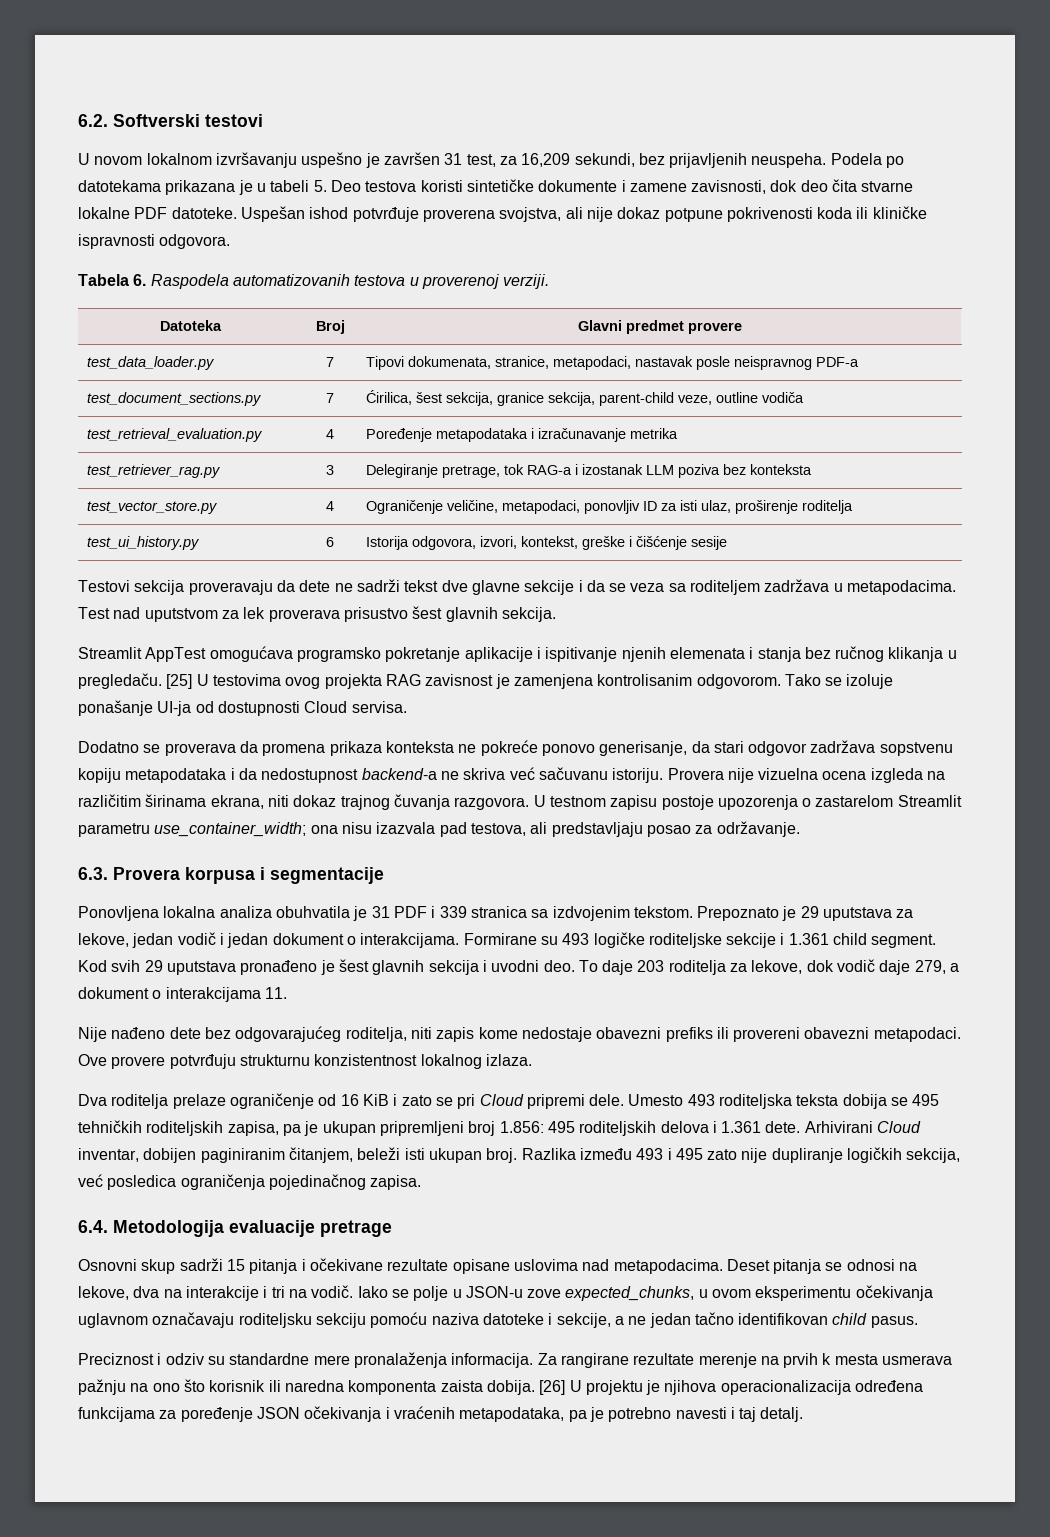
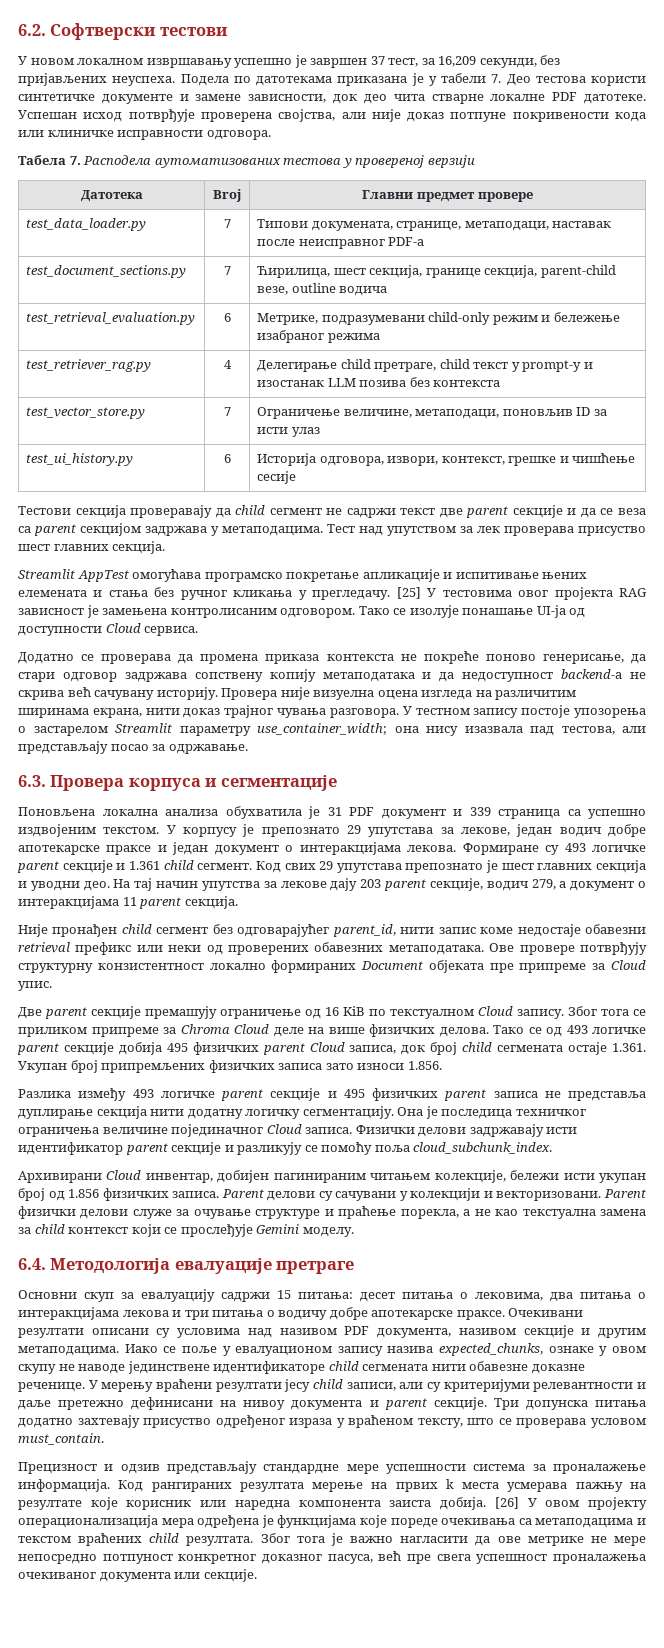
[113,114,263,127] [78,152,905,168] [78,179,914,195] [78,206,927,222] [78,234,231,249] [78,274,550,289] [160,320,222,331] [315,320,345,334] [577,320,742,334] [86,356,214,370] [326,357,334,367] [365,356,859,370] [86,392,261,406] [326,393,334,403] [365,390,804,406] [86,428,262,442] [326,429,334,439] [365,428,678,442] [86,464,220,478] [326,465,334,475] [365,464,812,478] [86,501,217,514] [326,501,334,511] [365,500,853,514] [86,536,199,550] [326,537,334,547] [365,536,727,550] [78,579,957,595] [78,606,556,622] [78,646,957,662] [78,673,894,689] [78,700,407,716] [78,740,953,756] [78,767,946,783] [78,794,962,810] [78,821,800,837] [78,867,384,884] [78,906,914,921] [78,932,937,948] [78,959,960,975] [78,987,287,1002] [78,1026,961,1042] [78,1054,532,1069] [78,1093,940,1109] [78,1120,922,1136] [78,1147,961,1163] [78,1174,422,1190] [78,1220,392,1237] [78,1258,918,1274] [78,1285,933,1301] [78,1312,918,1328] [78,1352,953,1368] [78,1379,924,1395] [78,1406,804,1422] Softverski testovi // U novom lokalnom izvršavanju uspešno je završen 31 test, za 16,209 sekundi, bez prijavljenih neuspeha. Podela po datotekama prikazana je u tabeli 5. Deo testova koristi sintetičke dokumente i zamene zavisnosti, dok deo čita stvarne lokalne PDF datoteke. Uspešan ishod potvrđuje proverena svojstva, ali nije dokaz potpune pokrivenosti koda ili kliničke ispravnosti odgovora. // Tabela 6. Raspodela automatizovanih testova u proverenoj verziji. // Datoteka | Broj | Glavni predmet provere // test_data_loader.py | 7 | Tipovi dokumenata, stranice, metapodaci, nastavak posle neispravnog PDF-a // test_document_sections.py | 7 | Ćirilica, šest sekcija, granice sekcija, parent-child veze, outline vodiča // test_retrieval_evaluation.py | 4 | Poređenje metapodataka i izračunavanje metrika // test_retriever_rag.py | 3 | Delegiranje pretrage, tok RAG-a i izostanak LLM poziva bez konteksta // test_vector_store.py | 4 | Ograničenje veličine, metapodaci, ponovljiv ID za isti ulaz, proširenje roditelja // test_ui_history.py | 6 | Istorija odgovora, izvori, kontekst, greške i čišćenje sesije // Testovi sekcija proveravaju da dete ne sadrži tekst dve glavne sekcije i da se veza sa roditeljem zadržava u metapodacima. Test nad uputstvom za lek proverava prisustvo šest glavnih sekcija. // Streamlit AppTest omogućava programsko pokretanje aplikacije i ispitivanje njenih elemenata i stanja bez ručnog klikanja u pregledaču. [25] U testovima ovog projekta RAG zavisnost je zamenjena kontrolisanim odgovorom. Tako se izoluje ponašanje UI-ja od dostupnosti Cloud servisa. // Dodatno se proverava da promena prikaza konteksta ne pokreće ponovo generisanje, da stari odgovor zadržava sopstvenu kopiju metapodataka i da nedostupnost backend-a ne skriva već sačuvanu istoriju. Provera nije vizuelna ocena izgleda na različitim širinama ekrana, niti dokaz trajnog čuvanja razgovora. U testnom zapisu postoje upozorenja o zastarelom Streamlit parametru use_container_width; ona nisu izazvala pad testova, ali predstavljaju posao za održavanje. // 6.3. Provera korpusa i segmentacije // Ponovljena lokalna analiza obuhvatila je 31 PDF i 339 stranica sa izdvojenim tekstom. Prepoznato je 29 uputstava za lekove, jedan vodič i jedan dokument o interakcijama. Formirane su 493 logičke roditeljske sekcije i 1.361 child segment. Kod svih 29 uputstava pronađeno je šest glavnih sekcija i uvodni deo. To daje 203 roditelja za lekove, dok vodič daje 279, a dokument o interakcijama 11. // Nije nađeno dete bez odgovarajućeg roditelja, niti zapis kome nedostaje obavezni prefiks ili provereni obavezni metapodaci. Ove provere potvrđuju strukturnu konzistentnost lokalnog izlaza. // Dva roditelja prelaze ograničenje od 16 KiB i zato se pri Cloud pripremi dele. Umesto 493 roditeljska teksta dobija se 495 tehničkih roditeljskih zapisa, pa je ukupan pripremljeni broj 1.856: 495 roditeljskih delova i 1.361 dete. Arhivirani Cloud inventar, dobijen paginiranim čitanjem, beleži isti ukupan broj. Razlika između 493 i 495 zato nije dupliranje logičkih sekcija, već posledica ograničenja pojedinačnog zapisa. // 6.4. Metodologija evaluacije pretrage // Osnovni skup sadrži 15 pitanja i očekivane rezultate opisane uslovima nad metapodacima. Deset pitanja se odnosi na lekove, dva na interakcije i tri na vodič. Iako se polje u JSON-u zove expected_chunks, u ovom eksperimentu očekivanja uglavnom označavaju roditeljsku sekciju pomoću naziva datoteke i sekcije, a ne jedan tačno identifikovan child pasus. // Preciznost i odziv su standardne mere pronalaženja informacija. Za rangirane rezultate merenje na prvih k mesta usmerava pažnju na ono što korisnik ili naredna komponenta zaista dobija. [26] U projektu je njihova operacionalizacija određena funkcijama za poređenje JSON očekivanja i vraćenih metapodataka, pa je potrebno navesti i taj detalj. -> [50,23,228,40] [18,55,561,68] [18,73,646,86] [18,92,646,104] [18,109,646,122] [18,130,271,140] [18,155,475,168] [80,190,143,202] [213,189,241,202] [362,190,533,202] [26,218,147,231] [223,219,231,228] [257,219,612,231] [257,237,425,249] [26,265,187,278] [223,266,231,275] [257,265,616,278] [257,283,388,296] [26,312,196,325] [223,313,231,322] [257,312,620,325] [257,330,380,343] [26,359,152,372] [223,360,232,369] [257,359,593,372] [257,377,501,387] [26,407,146,419] [223,407,231,416] [257,407,607,419] [257,427,320,437] [26,453,134,466] [223,454,231,463] [257,453,636,466] [257,471,297,484] [18,505,646,518] [18,523,646,536] [18,541,166,554] [18,569,588,582] [18,587,647,600] [18,605,586,618] [18,623,199,636] [18,651,646,664] [18,669,646,682] [18,687,577,700] [18,705,646,718] [18,723,646,736] [18,741,248,754] [18,775,337,791] [18,806,646,819] [18,824,646,837] [18,842,646,855] [17,860,646,873] [18,878,647,891] [18,896,238,909] [18,924,646,937] [18,942,647,955] [18,960,646,973] [18,981,52,991] [18,1006,646,1019] [18,1024,646,1037] [17,1042,646,1055] [18,1060,442,1073] [18,1088,646,1101] [18,1106,586,1119] [18,1124,578,1137] [18,1142,553,1155] [18,1170,646,1183] [18,1188,647,1201] [18,1206,646,1219] [18,1224,354,1237] [18,1258,355,1274] [18,1289,646,1302] [18,1307,584,1320] [18,1325,647,1338] [18,1343,646,1356] [18,1361,585,1374] [18,1379,646,1392] [18,1397,646,1410] [18,1415,646,1428] [18,1433,104,1445] [18,1461,646,1474] [18,1479,646,1492] [18,1497,648,1510] [18,1515,647,1528] [18,1533,646,1546] [18,1551,647,1564] [18,1569,257,1582] Софтверски тестови // У новом локалном извршавању успешно је завршен 37 тест, за 16,209 секунди, без пријављених неуспеха. Подела по датотекама приказана је у табели 7. Део тестова користи синтетичке документе и замене зависности, док део чита стварне локалне PDF датотеке. Успешан исход потврђује проверена својства, али није доказ потпуне покривености кода или клиничке исправности одговора. // Табела 7. Расподела аутоматизованих тестова у провереној верзији // Датотека | Broj | Главни предмет провере // test_data_loader.py | 7 | Типови докумената, странице, метаподаци, наставак после неисправног PDF-а // test_document_sections.py | 7 | Ћирилица, шест секција, границе секција, parent-child везе, outline водича // test_retrieval_evaluation.py | 6 | Метрике, подразумевани child-only режим и бележење изабраног режима // test_retriever_rag.py | 4 | Делегирање child претраге, child текст у prompt-у и изостанак LLM позива без контекста // test_vector_store.py | 7 | Ограничење величине, метаподаци, поновљив ID за исти улаз // test_ui_history.py | 6 | Историја одговора, извори, контекст, грешке и чишћење сесије // Тестови секција проверавају да child сегмент не садржи текст две parent секције и да се веза са parent секцијом задржава у метаподацима. Тест над упутством за лек проверава присуство шест главних секција. // Streamlit AppTest омогућава програмско покретање апликације и испитивање њених елемената и стања без ручног кликања у прегледачу. [25] У тестовима овог пројекта RAG зависност је замењена контролисаним одговором. Тако се изолује понашање UI-ја од доступности Cloud сервиса. // Додатно се проверава да промена приказа контекста не покреће поново генерисање, да стари одговор задржава сопствену копију метаподатака и да недоступност backend-а не скрива већ сачувану историју. Провера није визуелна оцена изгледа на различитим ширинама екрана, нити доказ трајног чувања разговора. У тестном запису постоје упозорења о застарелом Streamlit параметру use_container_width; она нису изазвала пад тестова, али представљају посао за одржавање. // 6.3. Провера корпуса и сегментације // Поновљена локална анализа обухватила је 31 PDF документ и 339 страница са успешно издвојеним текстом. У корпусу је препознато 29 упутстава за лекове, један водич добре апотекарске праксе и један документ о интеракцијама лекова. Формиране су 493 логичке parent секције и 1.361 child сегмент. Код свих 29 упутстава препознато је шест главних секција и уводни део. На тај начин упутства за лекове дају 203 parent секције, водич 279, а документ о интеракцијама 11 parent секција. // Није пронађен child сегмент без одговарајућег parent_id, нити запис коме недостаје обавезни retrieval префикс или неки од проверених обавезних метаподатака. Ове провере потврђују структурну конзистентност локално формираних Document објеката пре припреме за Cloud упис. // Две parent секције премашују ограничење од 16 KiB по текстуалном Cloud запису. Због тога се приликом припреме за Chroma Cloud деле на више физичких делова. Тако се од 493 логичке parent секције добија 495 физичких parent Cloud записа, док број child сегмената остаје 1.361. Укупан број припремљених физичких записа зато износи 1.856. // Разлика између 493 логичке parent секције и 495 физичких parent записа не представља дуплирање секција нити додатну логичку сегментацију. Она је последица техничког ограничења величине појединачног Cloud записа. Физички делови задржавају исти идентификатор parent секције и разликују се помоћу поља cloud_subchunk_index. // Архивирани Cloud инвентар, добијен пагинираним читањем колекције, бележи исти укупан број од 1.856 физичких записа. Parent делови су сачувани у колекцији и векторизовани. Parent физички делови служе за очување структуре и праћење порекла, а не као текстуална замена за child контекст који се прослеђује Gemini моделу. // 6.4. Методологија евалуације претраге // Основни скуп за евалуацију садржи 15 питања: десет питања о лековима, два питања о интеракцијама лекова и три питања о водичу добре апотекарске праксе. Очекивани резултати описани су условима над називом PDF документа, називом секције и другим метаподацима. Иако се поље у евалуационом запису назива expected_chunks, ознаке у овом скупу не наводе јединствене идентификаторе child сегмената нити обавезне доказне реченице. У мерењу враћени резултати јесу child записи, али су критеријуми релевантности и даље претежно дефинисани на нивоу документа и parent секције. Три допунска питања додатно захтевају присуство одређеног израза у враћеном тексту, што се проверава условом must_contain. // Прецизност и одзив представљају стандардне мере успешности система за проналажење информација. Код рангираних резултата мерење на првих k места усмерава пажњу на резултате које корисник или наредна компонента заиста добија. [26] У овом пројекту операционализација мера одређена је функцијама које пореде очекивања са метаподацима и текстом враћених child резултата. Због тога је важно нагласити да ове метрике не мере непосредно потпуност конкретног доказног пасуса, већ пре свега успешност проналажења очекиваног документа или секције.

